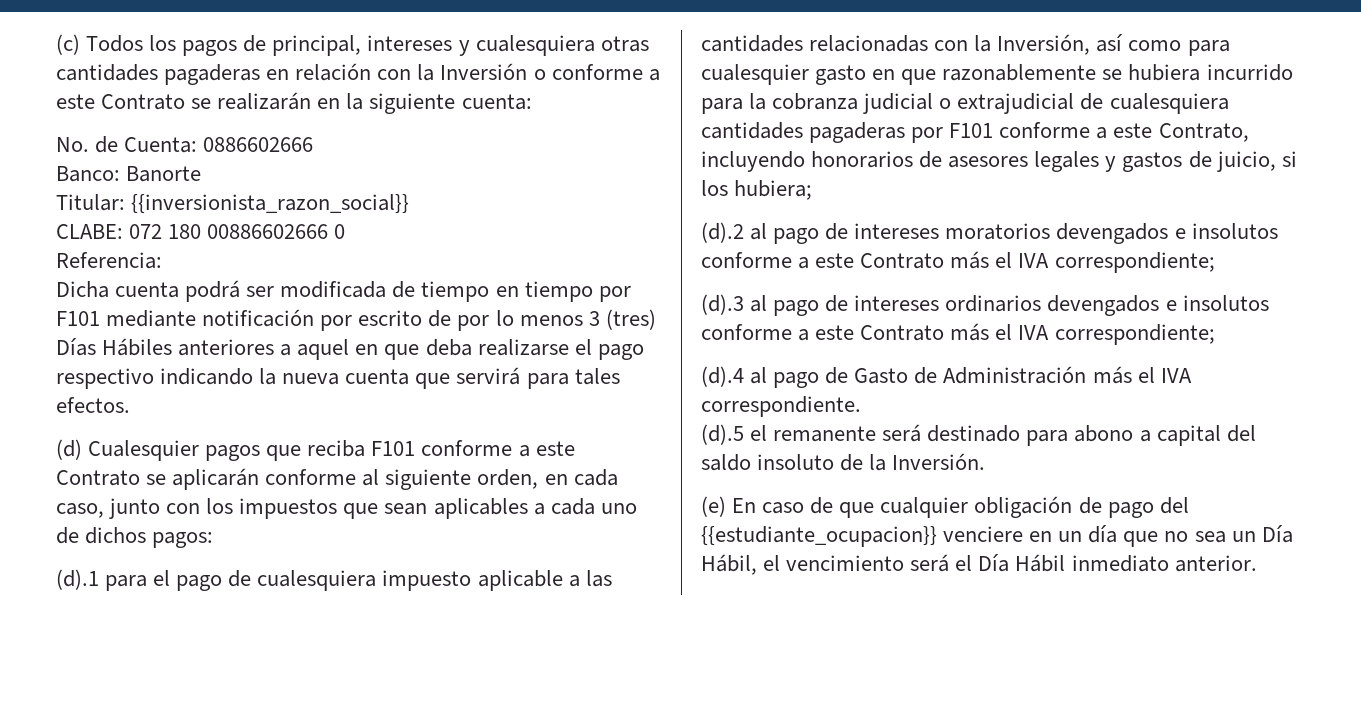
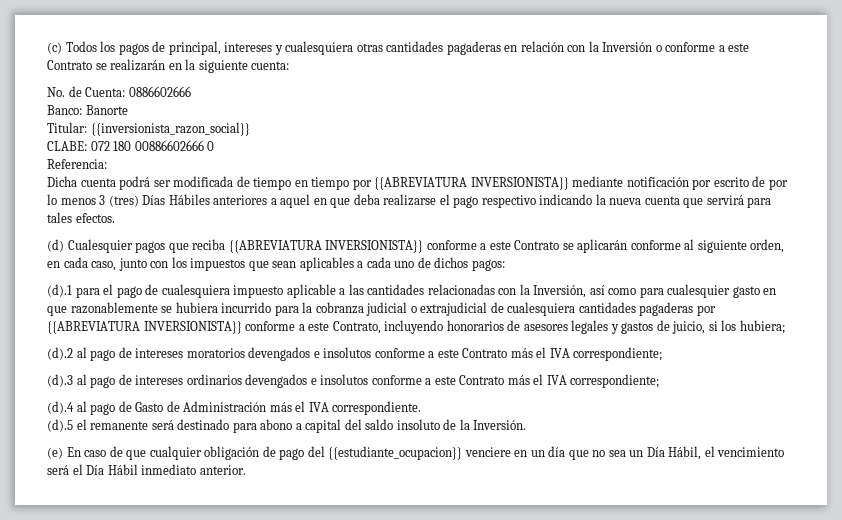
[56,311,100,326] F101 -> [374,177,569,190] {{ABREVIATURA INVERSIONISTA}}
[371,441,416,456] F101 -> [228,240,424,253] {{ABREVIATURA INVERSIONISTA}}
[949,123,994,138] F101 -> [47,321,242,334] {{ABREVIATURA INVERSIONISTA}}

